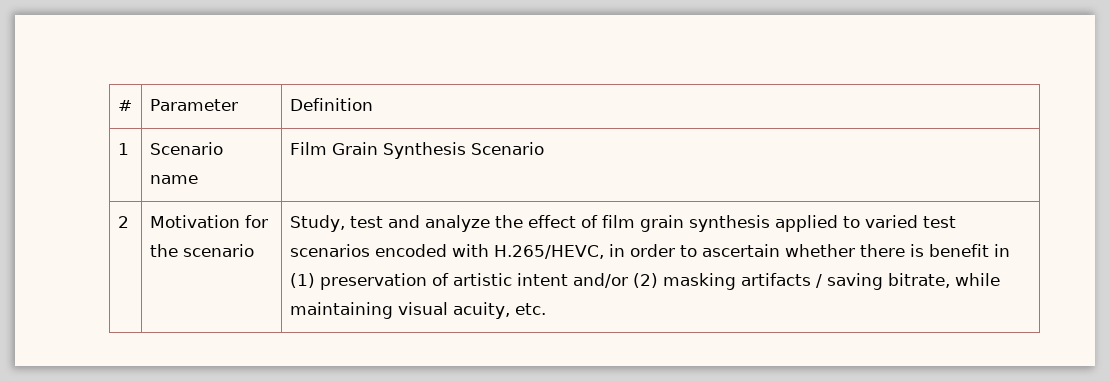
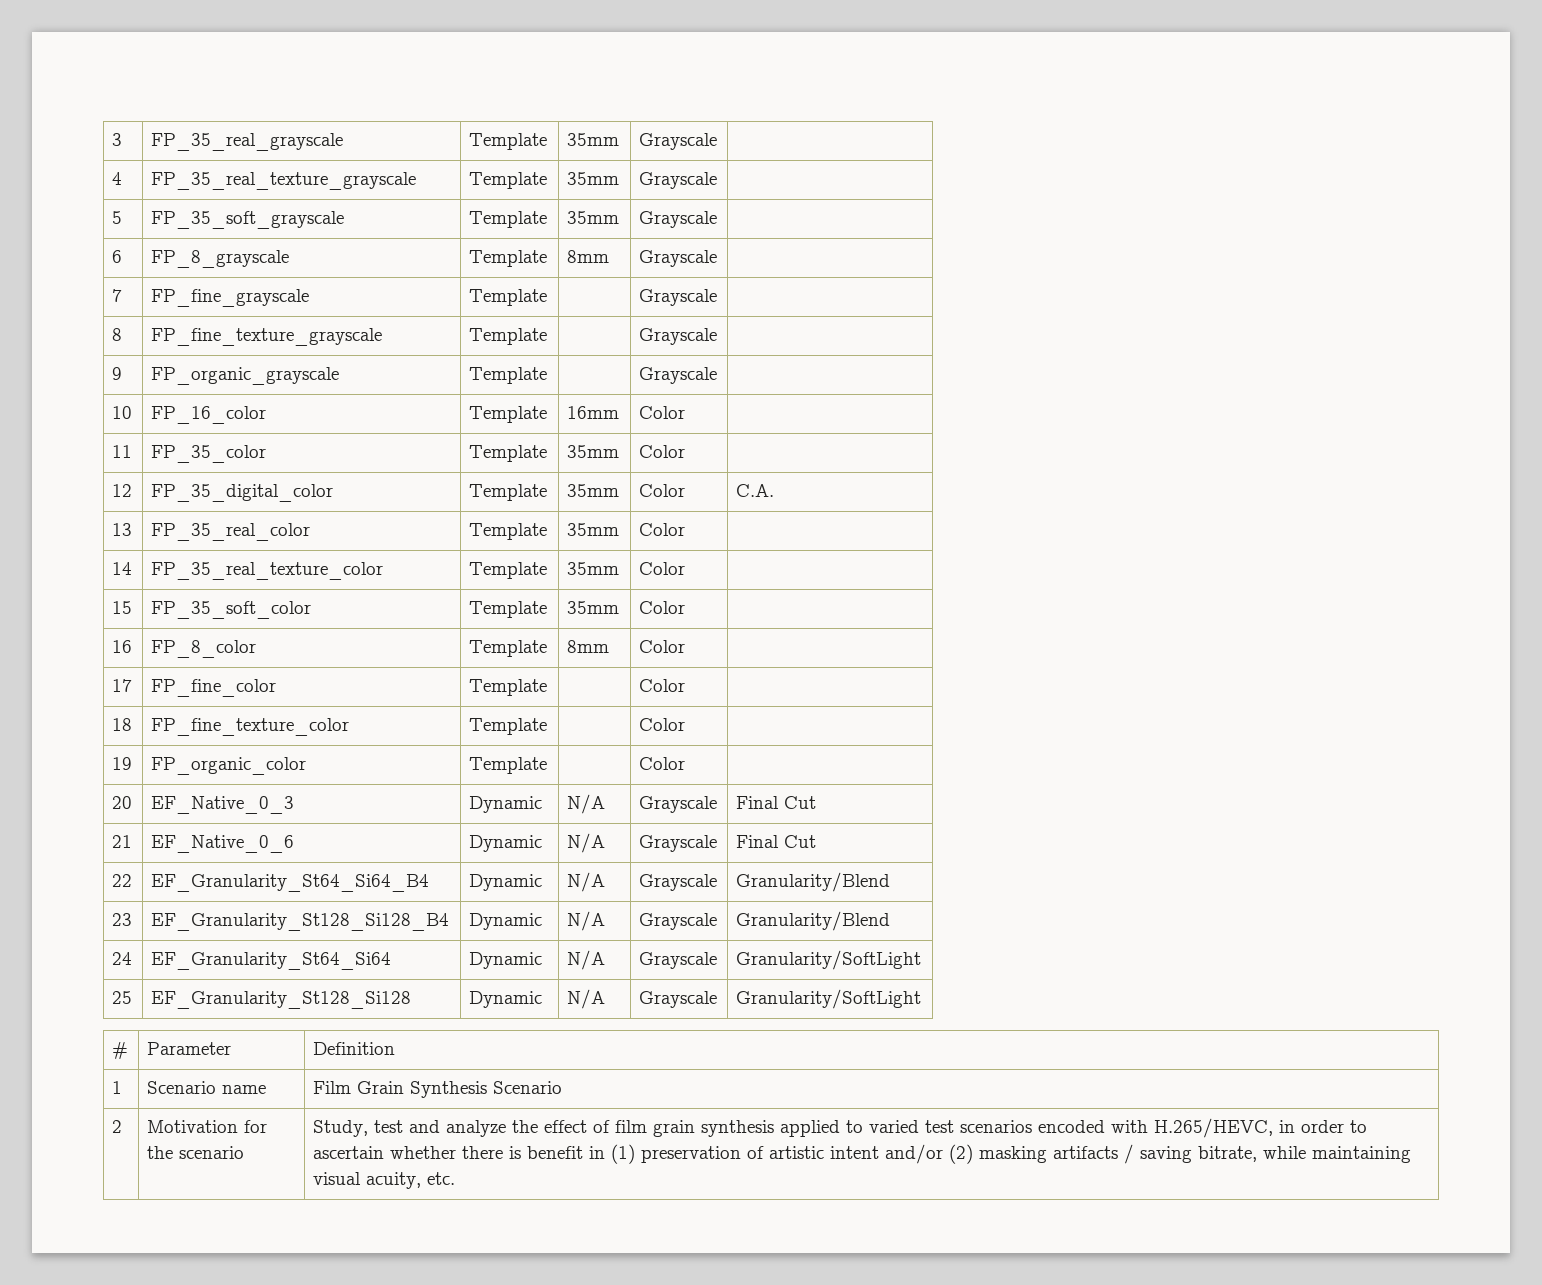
(117, 105) none -> [112,133,123,146] [151,133,344,151] [469,133,548,150] [567,133,620,146] [639,133,718,150] [112,172,123,185] [151,172,417,190] [469,172,548,189] [567,172,620,185] [639,172,718,189] [112,211,123,224] [151,211,345,229] [469,211,548,228] [567,211,620,224] [639,211,718,228] [112,250,123,263] [151,250,290,268] [469,250,548,267] [567,250,610,263] [639,250,718,267] [112,289,123,302] [151,289,310,307] [469,289,548,306] [639,289,718,306] [112,328,123,341] [151,328,383,346] [469,328,548,345] [639,328,718,345] [112,367,123,380] [151,367,340,385] [469,367,548,384] [639,367,718,384] [112,406,133,419] [151,406,267,424] [469,406,548,423] [567,406,620,419] [639,406,686,419] [112,445,133,458] [151,445,267,463] [469,445,548,462] [567,445,620,458] [639,445,686,458] [112,484,133,497] [151,484,334,502] [469,484,548,501] [567,484,620,497] [639,484,686,497] [736,484,775,497] [112,523,133,536] [151,523,311,541] [469,523,548,540] [567,523,620,536] [639,523,686,536] [112,562,133,575] [151,562,384,580] [469,562,548,579] [567,562,620,575] [639,562,686,575] [112,601,133,614] [151,601,312,619] [469,601,548,618] [567,601,620,614] [639,601,686,614] [112,640,133,653] [151,640,257,658] [469,640,548,657] [567,640,610,653] [639,640,686,653] [112,679,133,692] [151,679,277,697] [469,679,548,696] [639,679,686,692] [112,718,133,731] [151,718,350,736] [469,718,548,735] [639,718,686,731] [112,757,133,770] [151,757,307,775] [469,757,548,774] [639,757,686,770] [112,796,133,809] [151,796,295,814] [469,796,543,813] [567,794,606,814] [639,796,718,813] [736,796,817,809] [112,835,133,848] [151,835,295,853] [469,835,543,852] [567,833,606,853] [639,835,718,852] [736,835,817,848] [112,874,133,887] [151,874,430,892] [469,874,543,891] [567,872,606,892] [639,874,718,891] [736,872,891,892] [112,913,133,926] [151,913,450,931] [469,913,543,930] [567,911,606,931] [639,913,718,930] [736,911,891,931] [112,952,133,965] [151,952,392,970] [469,952,543,969] [567,950,606,970] [639,952,718,969] [736,950,922,970] [112,991,133,1004] [151,991,412,1009] [469,991,543,1008] [567,989,606,1009] [639,991,718,1008] [736,989,922,1009] 3 | FP_35_real_grayscale | Template | 35mm | Grayscale | // 4 | FP_35_real_texture_grayscale | Template | 35mm | Grayscale | // 5 | FP_35_soft_grayscale | Template | 35mm | Grayscale | // 6 | FP_8_grayscale | Template | 8mm | Grayscale | // 7 | FP_fine_grayscale | Template | | Grayscale | // 8 | FP_fine_texture_grayscale | Template | | Grayscale | // 9 | FP_organic_grayscale | Template | | Grayscale | // 10 | FP_16_color | Template | 16mm | Color | // 11 | FP_35_color | Template | 35mm | Color | // 12 | FP_35_digital_color | Template | 35mm | Color | C.A. // 13 | FP_35_real_color | Template | 35mm | Color | // 14 | FP_35_real_texture_color | Template | 35mm | Color | // 15 | FP_35_soft_color | Template | 35mm | Color | // 16 | FP_8_color | Template | 8mm | Color | // 17 | FP_fine_color | Template | | Color | // 18 | FP_fine_texture_color | Template | | Color | // 19 | FP_organic_color | Template | | Color | // 20 | EF_Native_0_3 | Dynamic | N/A | Grayscale | Final Cut // 21 | EF_Native_0_6 | Dynamic | N/A | Grayscale | Final Cut // 22 | EF_Granularity_St64_Si64_B4 | Dynamic | N/A | Grayscale | Granularity/Blend // 23 | EF_Granularity_St128_Si128_B4 | Dynamic | N/A | Grayscale | Granularity/Blend // 24 | EF_Granularity_St64_Si64 | Dynamic | N/A | Grayscale | Granularity/SoftLight // 25 | EF_Granularity_St128_Si128 | Dynamic | N/A | Grayscale | Granularity/SoftLight //

